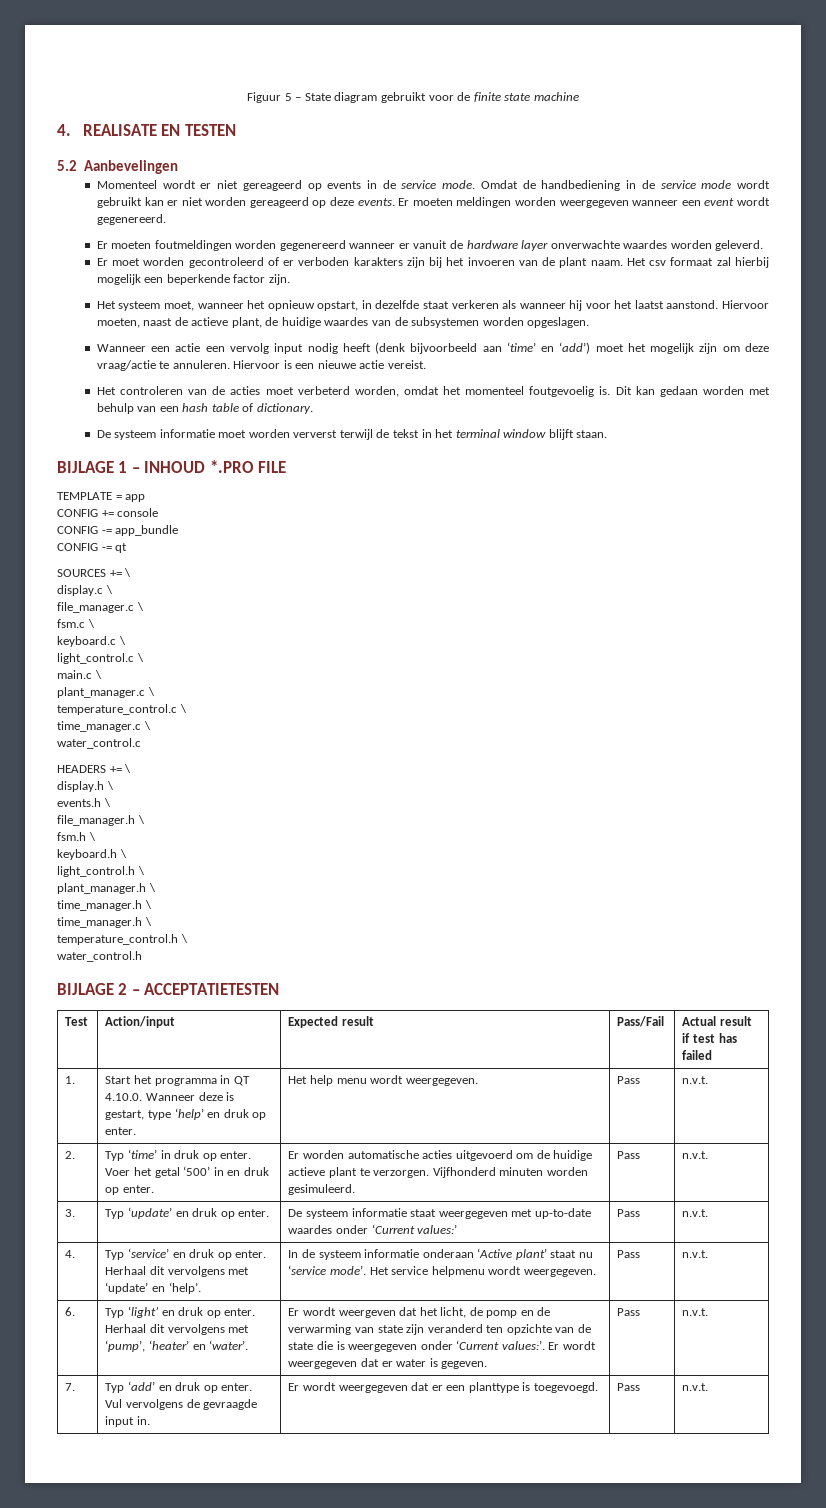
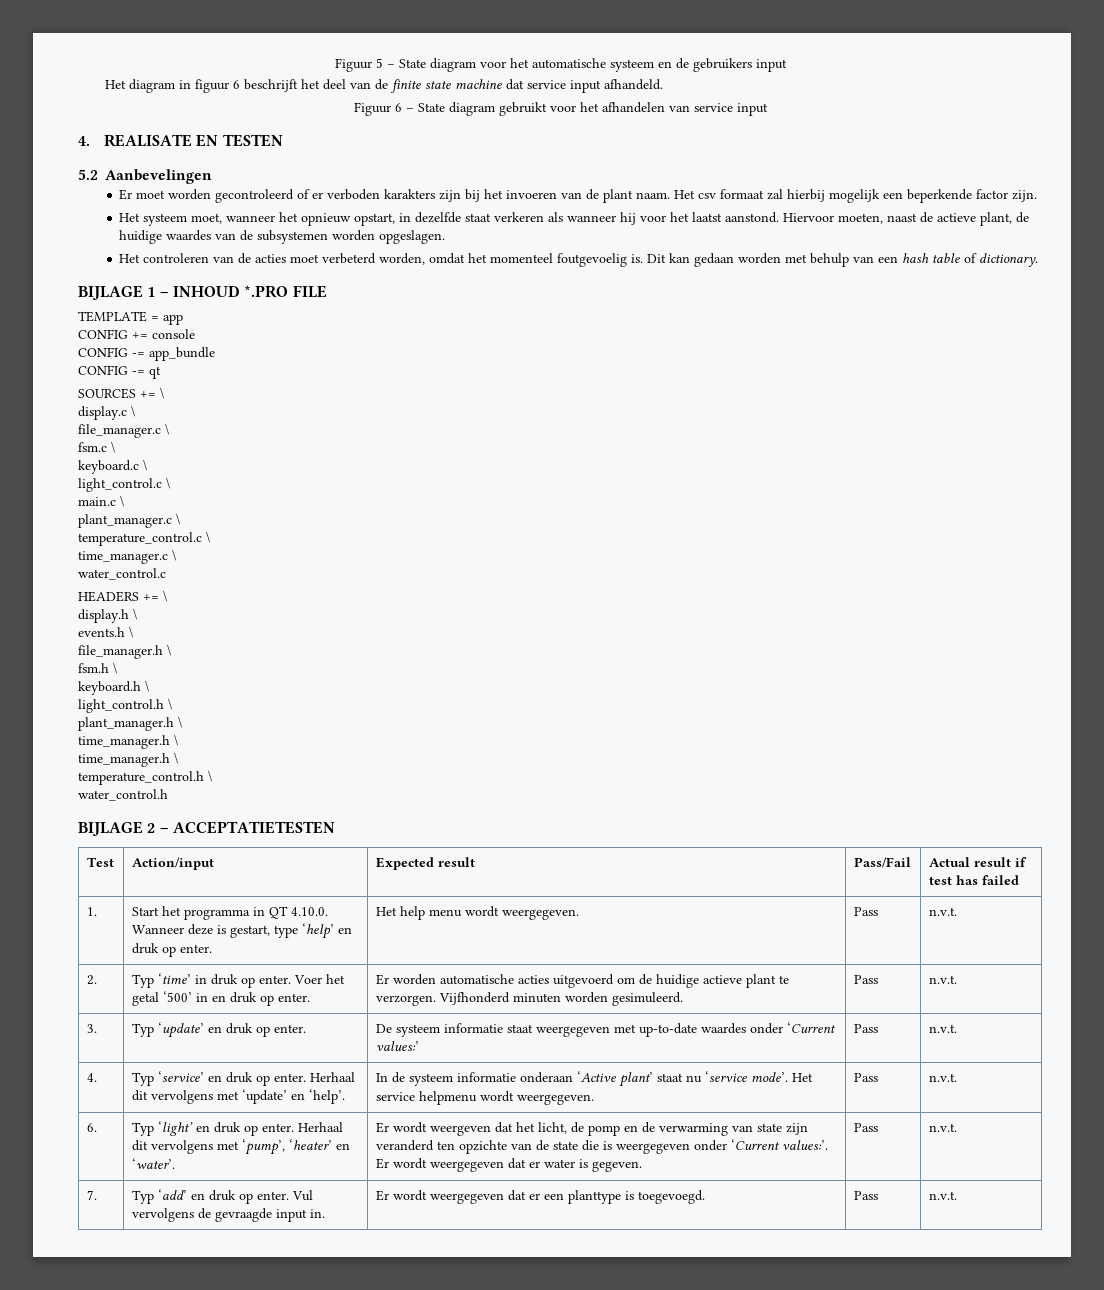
[380,92,579,103] gebruikt voor de finite state machine -> [479,58,787,72] [104,79,663,93] [353,102,768,116] voor het automatische systeem en de gebruikers input // Het diagram in figuur 6 beschrijft het deel van de finite state machine dat service input afhandeld. // Figuur 6 – State diagram gebruikt voor het afhandelen van service input
[96,180,770,191] [96,197,771,208] [96,214,166,225] [96,240,764,251] // Momenteel wordt er niet gereageerd op events in de service mode. Omdat de handbediening in de service mode wordt gebruikt kan er niet worden gereageerd op deze events. Er moeten meldingen worden weergegeven wanneer een event wordt gegenereerd. // Er moeten foutmeldingen worden gegenereerd wanneer er vanuit de hardware layer onverwachte waardes worden geleverd. -> (212, 176) none
[96,342,769,354] [96,360,426,371] // Wanneer een actie een vervolg input nodig heeft (denk bijvoorbeeld aan ‘time’ en ‘add’) moet het mogelijk zijn om deze vraag/actie te annuleren. Hiervoor is een nieuwe actie vereist. -> (446, 237) none
[96,429,608,440] // De systeem informatie moet worden ververst terwijl de tekst in het terminal window blijft staan. -> (1039, 260) none

